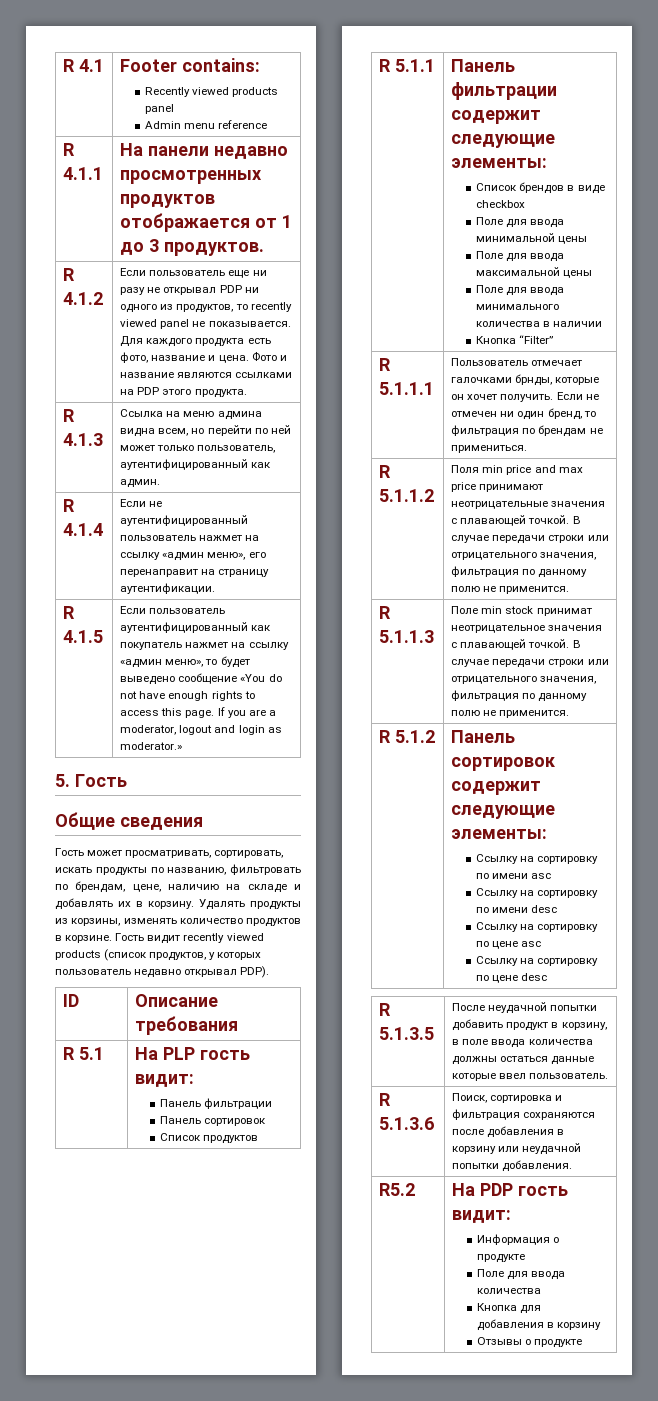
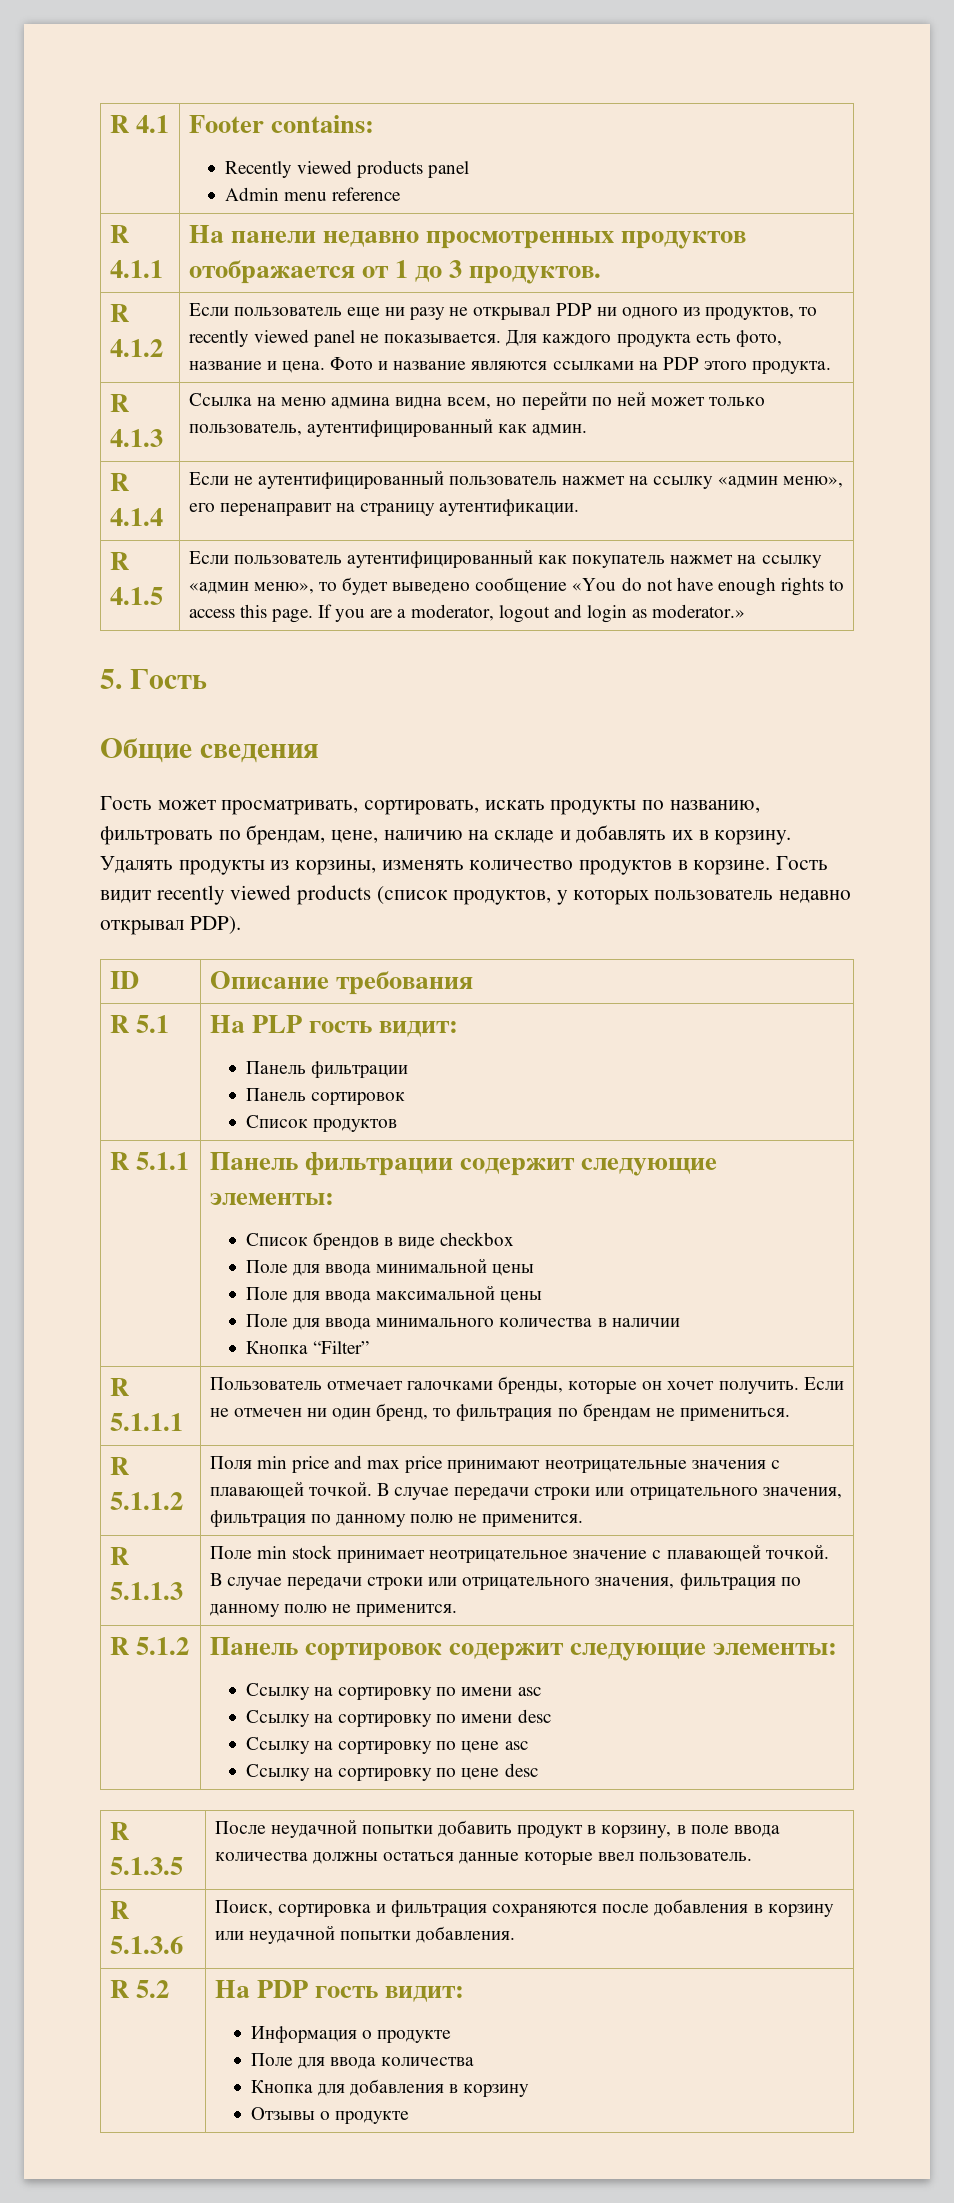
[515,374,553,386] брнды, -> [498,1376,564,1394] бренды,
[536,608,592,616] [451,625,603,633] принимат неотрицательное значения -> [337,1550,648,1563] принимает неотрицательное значение
[379,1183,416,1196] R5.2 -> [109,1980,169,1998] R 5.2

